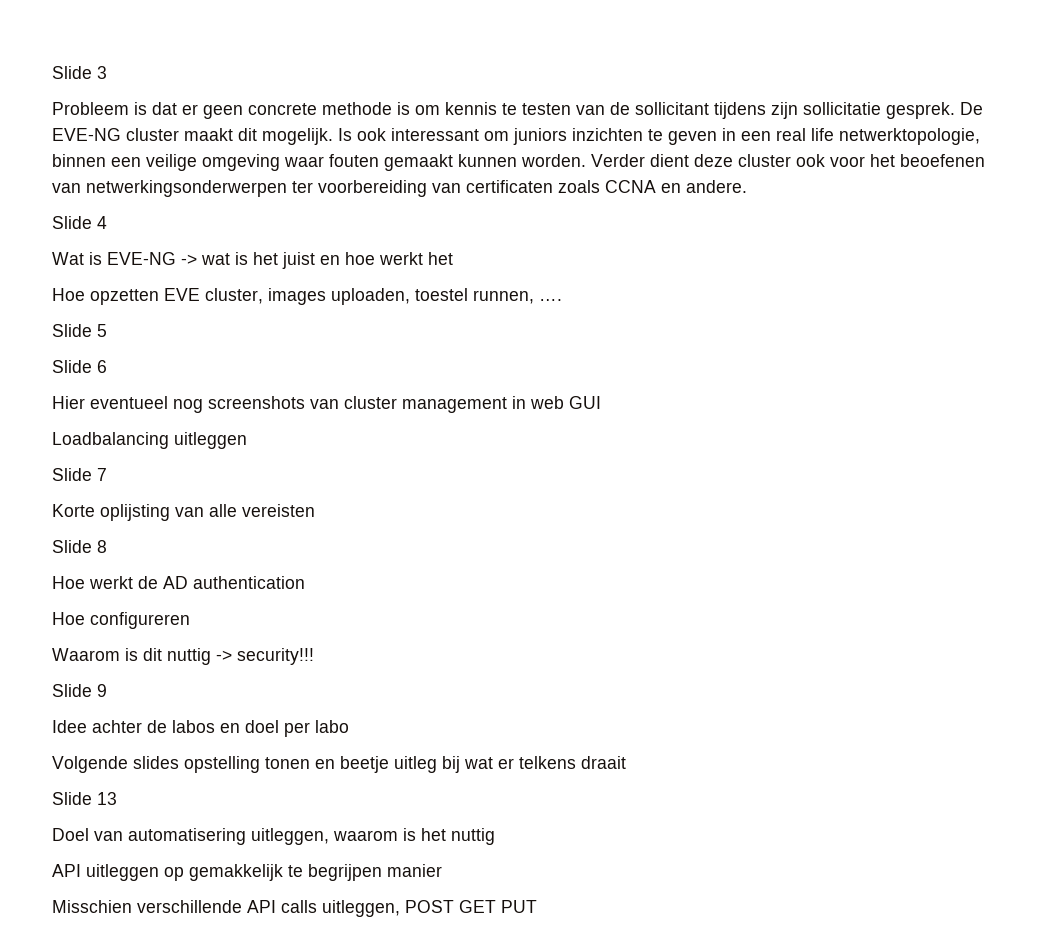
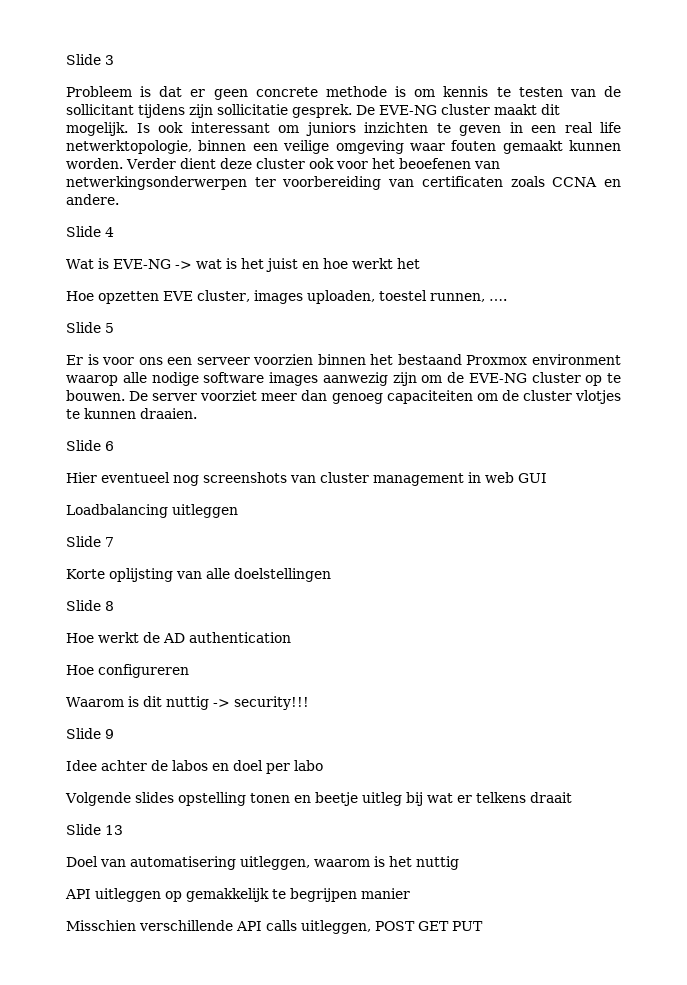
(107, 330) none -> [66,354,621,365] [66,372,621,386] [66,390,621,404] [66,408,197,419] // Er is voor ons een serveer voorzien binnen het bestaand Proxmox environment waarop alle nodige software images aanwezig zijn om de EVE-NG cluster op te bouwen. De server voorziet meer dan genoeg capaciteiten om de cluster vlotjes te kunnen draaien.
[242,504,315,517] vereisten -> [234,568,331,582] doelstellingen

